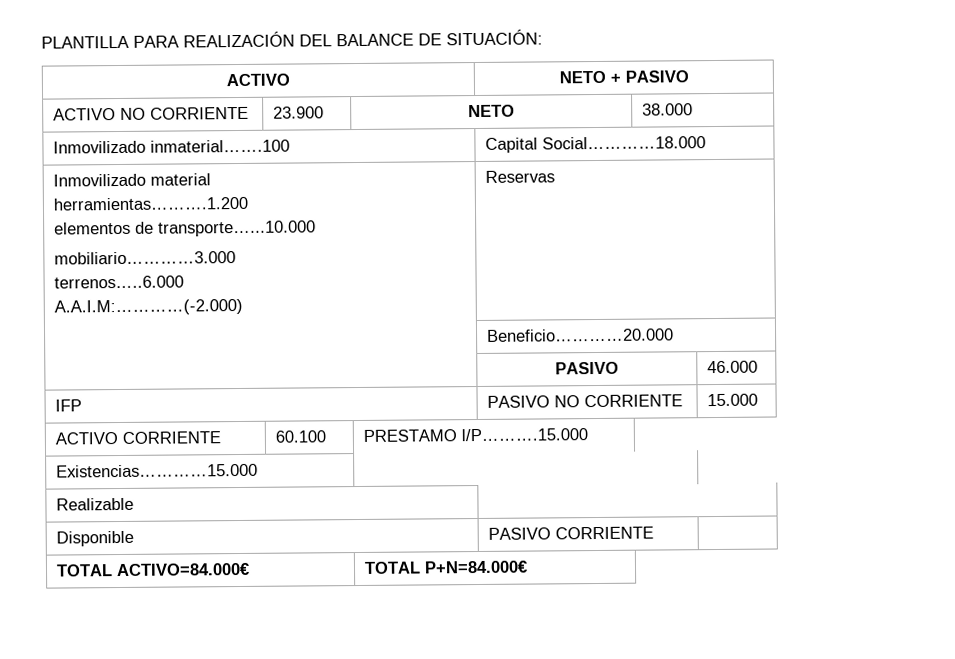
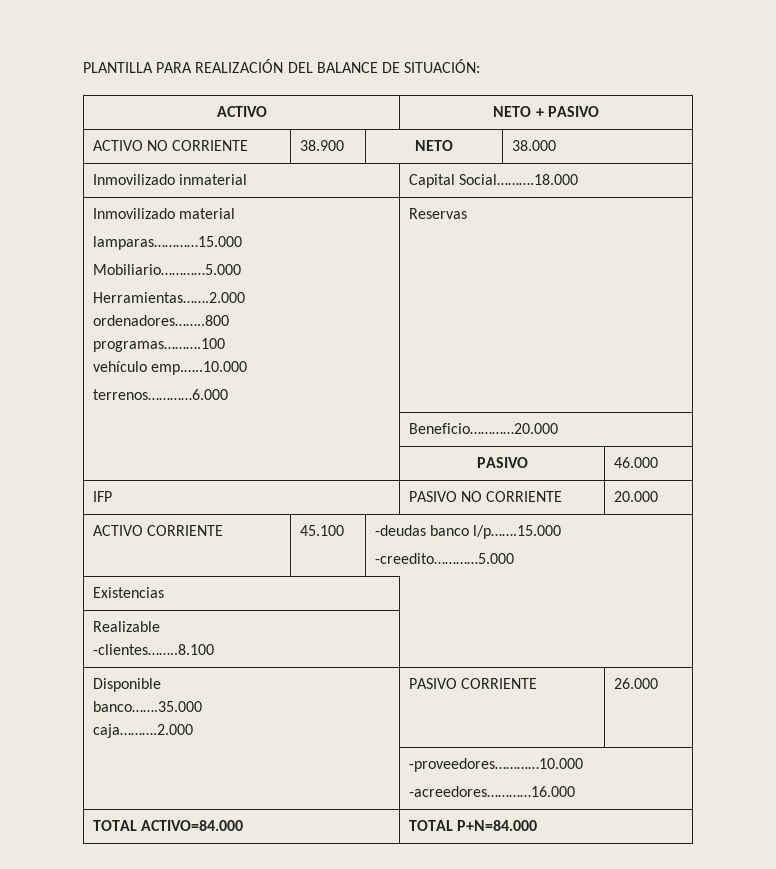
[273,106,325,119] 23.900 -> [299,140,344,151] 38.900
[150,139,291,153] inmaterial…….100 -> [178,174,247,185] inmaterial
[542,136,707,150] Social…………18.000 -> [458,174,578,185] Social……….18.000
[53,196,249,211] [54,220,317,237] [54,251,237,265] [54,275,185,289] [54,298,244,316] herramientas……….1.200 // elementos de transporte…...10.000 // mobiliario…………3.000 // terrenos…..6.000 // A.A.I.M:…………(-2.000) -> [92,236,242,250] [92,264,241,275] [92,292,245,303] [92,315,229,326] [92,338,225,352] [92,361,247,375] [92,389,228,400] lamparas…………15.000 // Mobiliario…………5.000 // Herramientas…….2.000 // ordenadores……..800 // programas……….100 // vehículo emp.…..10.000 // terrenos…………6.000
[707,393,759,407] 15.000 -> [613,491,658,502] 20.000
[275,430,327,443] [363,428,589,442] [56,463,259,478] 60.100 | PRESTAMO l/P……….15.000 // Existencias…………15.000 -> [299,525,344,536] [374,525,562,539] [374,553,514,564] [92,587,164,598] 45.100 | -deudas banco l/p…….15.000 // -creedito…………5.000 // Existencias
(135, 504) none -> [92,644,214,655] // -clientes……..8.100
(135, 538) none -> [92,701,202,712] [92,724,193,738] // banco…….35.000 // caja……….2.000
[56,562,251,577] [364,560,529,574] // TOTAL ACTIVO=84.000€ | TOTAL P+N=84.000€ -> [613,678,658,689] [408,758,583,772] [408,786,575,797] [92,820,243,831] [408,820,537,831] 26.000 // | -proveedores…………10.000 // -acreedores…………16.000 // TOTAL ACTIVO=84.000 | TOTAL P+N=84.000

